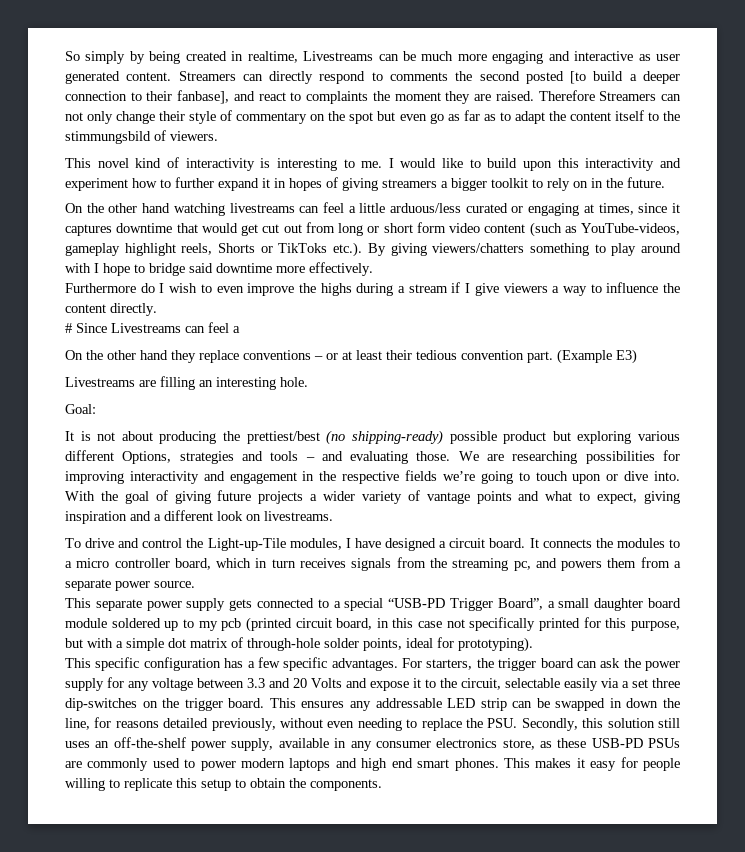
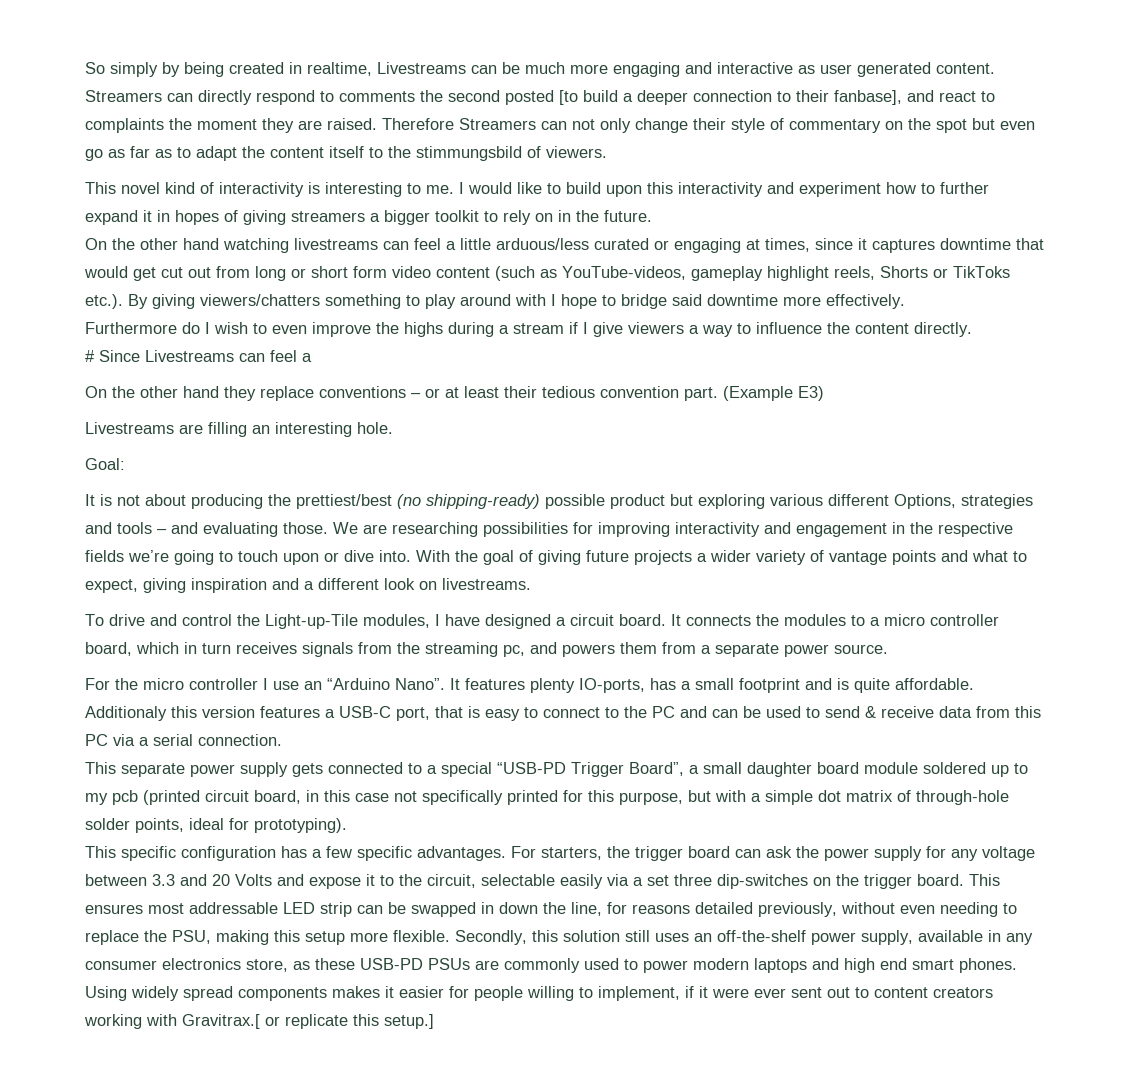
(195, 584) none -> [85,678,974,693] [85,706,1041,721] [85,734,282,746] // For the micro controller I use an “Arduino Nano”. It features plenty IO-ports, has a small footprint and is quite affordable. Additionaly this version features a USB-C port, that is easy to connect to the PC and can be used to send & receive data from this PC via a serial connection.
[349,701,371,711] any -> [148,903,184,914] most
[487,718,518,728] PSU. -> [172,930,450,945] PSU, making this setup more flexible.
[503,758,530,768] This -> [85,986,327,1001] Using widely spread components
[590,761,617,771] easy -> [399,986,444,998] easier
[124,778,382,791] replicate this setup to obtain the components. -> [598,986,993,1001] [84,1014,434,1029] implement, if it were ever sent out to content creators working with Gravitrax.[ or replicate this setup.]

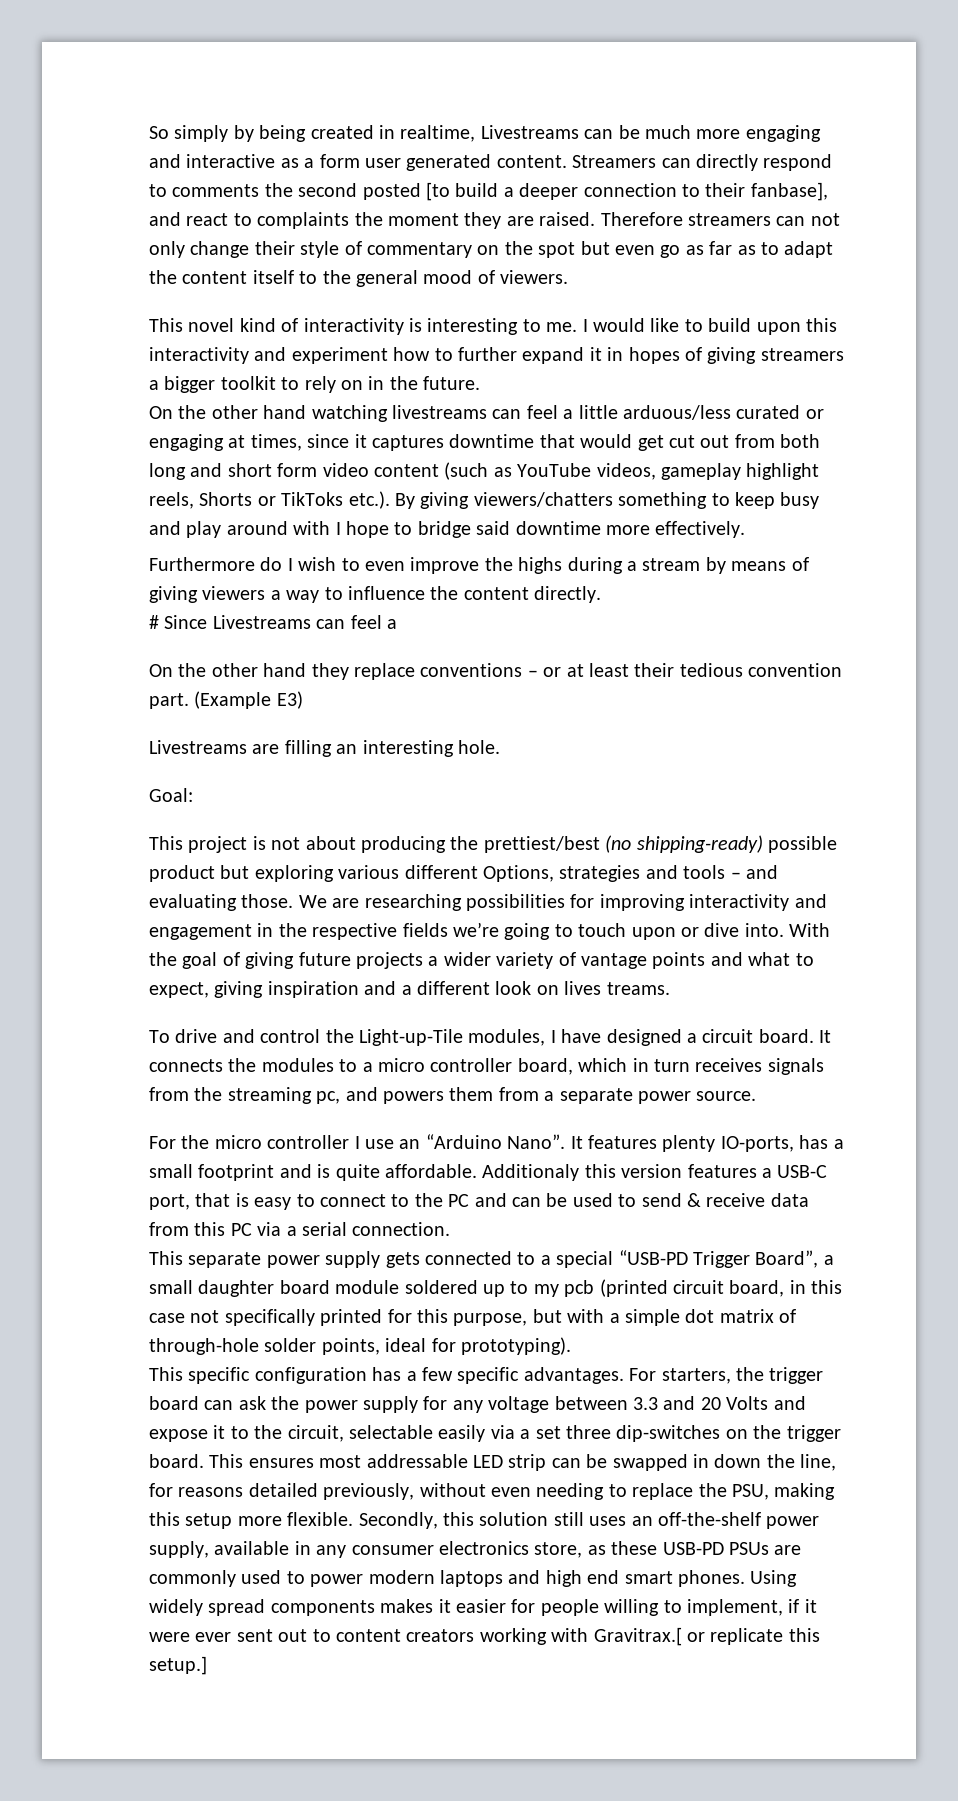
(815, 69) none -> [304,154,360,168] a form
[459,118,536,130] Streamers -> [687,213,771,226] streamers
[416,146,522,161] stimmungsbild -> [356,270,473,287] general mood
[255,266,306,281] long or -> [780,434,821,448] [149,463,223,480] both long and
[562,266,686,280] YouTube-videos, -> [517,463,656,480] YouTube videos,
(420, 300) none -> [734,492,820,509] [149,521,181,535] keep busy and
[569,322,623,337] if I give -> [705,557,809,574] [149,586,198,603] by means of giving
[85,494,95,506] It -> [149,836,248,853] This project
[442,578,531,590] livestreams. -> [564,981,670,995] lives treams.

